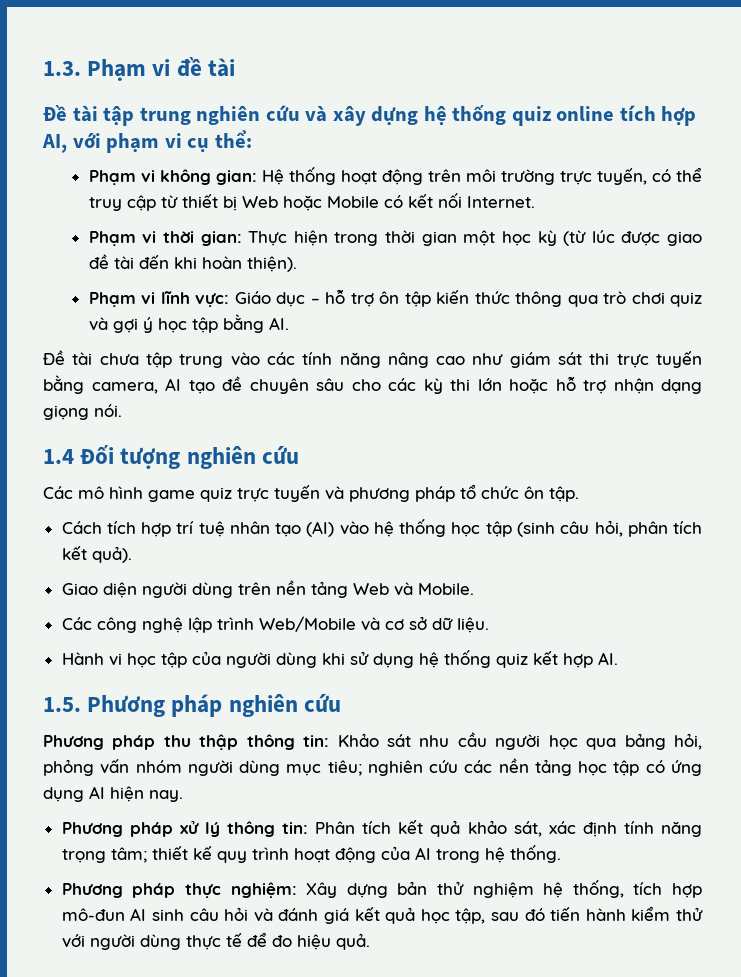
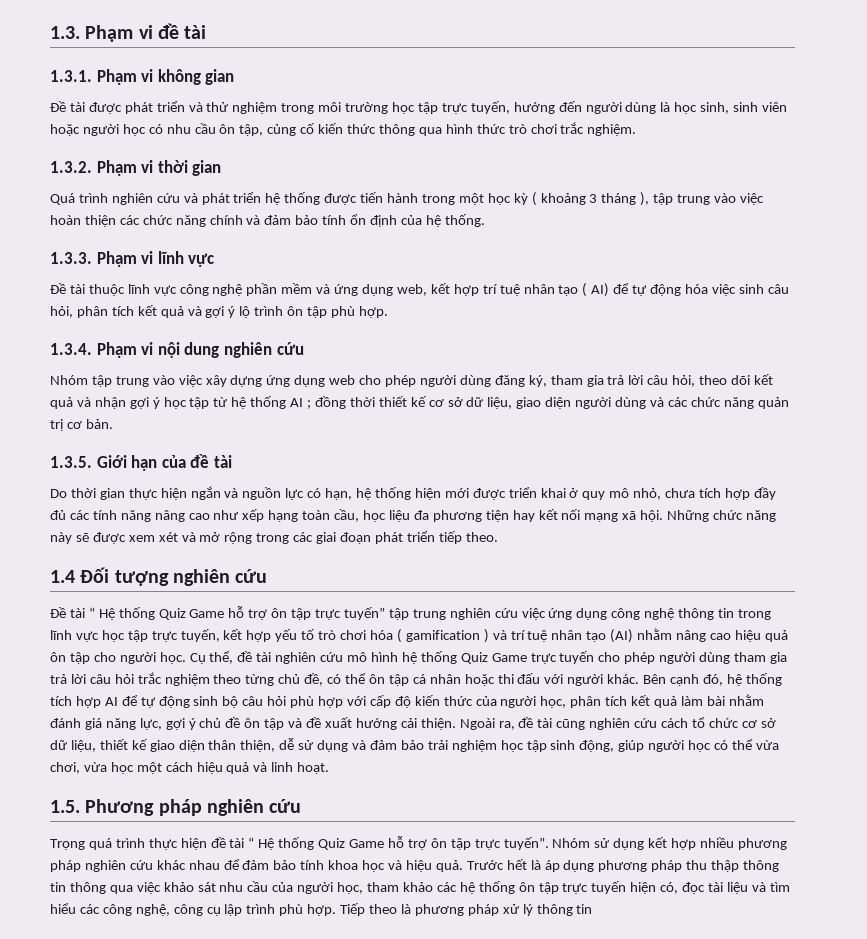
[43,105,697,126] [42,130,252,153] [88,167,702,185] [88,193,535,211] [88,230,702,246] [88,254,297,272] [88,289,702,307] [88,314,289,333] [43,350,260,368] Đề tài tập trung nghiên cứu và xây dựng hệ thống quiz online tích hợp AI, với phạm vi cụ thể: // Phạm vi không gian: Hệ thống hoạt động trên môi trường trực tuyến, có thể truy cập từ thiết bị Web hoặc Mobile có kết nối Internet. // Phạm vi thời gian: Thực hiện trong thời gian một học kỳ (từ lúc được giao đề tài đến khi hoàn thiện). // Phạm vi lĩnh vực: Giáo dục – hỗ trợ ôn tập kiến thức thông qua trò chơi quiz và gợi ý học tập bằng AI. // Đề tài chưa tập trung vào -> [50,69,235,85] [50,101,788,114] [50,122,637,136] [50,160,222,176] [50,192,764,206] [50,214,485,227] [50,251,215,267] [50,283,789,297] [50,305,388,318] [50,342,304,358] [50,374,773,387] [50,396,789,409] [50,419,113,431] [50,454,232,471] [50,486,776,500] [50,510,66,520] 1.3.1. Phạm vi không gian // Đề tài được phát triển và thử nghiệm trong môi trường học tập trực tuyến, hướng đến người dùng là học sinh, sinh viên hoặc người học có nhu cầu ôn tập, củng cố kiến thức thông qua hình thức trò chơi trắc nghiệm. // 1.3.2. Phạm vi thời gian // Quá trình nghiên cứu và phát triển hệ thống được tiến hành trong một học kỳ ( khoảng 3 tháng ), tập trung vào việc hoàn thiện các chức năng chính và đảm bảo tính ổn định của hệ thống. // 1.3.3. Phạm vi lĩnh vực // Đề tài thuộc lĩnh vực công nghệ phần mềm và ứng dụng web, kết hợp trí tuệ nhân tạo ( AI) để tự động hóa việc sinh câu hỏi, phân tích kết quả và gợi ý lộ trình ôn tập phù hợp. // 1.3.4. Phạm vi nội dung nghiên cứu // Nhóm tập trung vào việc xây dựng ứng dụng web cho phép người dùng đăng ký, tham gia trả lời câu hỏi, theo dõi kết quả và nhận gợi ý học tập từ hệ thống AI ; đồng thời thiết kế cơ sở dữ liệu, giao diện người dùng và các chức năng quản trị cơ bản. // 1.3.5. Giới hạn của đề tài // Do thời gian thực hiện ngắn và nguồn lực có hạn, hệ thống hiện mới được triển khai ở quy mô nhỏ, chưa tích hợp đầy đủ
[509,351,702,368] [43,375,702,394] [43,404,122,420] giám sát thi trực tuyến bằng camera, AI tạo đề chuyên sâu cho các kỳ thi lớn hoặc hỗ trợ nhận dạng giọng nói. -> [242,509,776,522] [50,531,498,544] xếp hạng toàn cầu, học liệu đa phương tiện hay kết nối mạng xã hội. Những chức năng này sẽ được xem xét và mở rộng trong các giai đoạn phát triển tiếp theo.
[43,484,579,502] [61,521,172,537] Các mô hình game quiz trực tuyến và phương pháp tổ chức ôn tập. // Cách tích hợp -> [50,606,771,620] [50,629,507,643] Đề tài “ Hệ thống Quiz Game hỗ trợ ôn tập trực tuyến” tập trung nghiên cứu việc ứng dụng công nghệ thông tin trong lĩnh vực học tập trực tuyến, kết hợp yếu tố trò chơi hóa ( gamification ) và
[339,519,702,537] [61,546,132,563] [61,580,474,598] [61,616,489,633] [61,650,618,668] vào hệ thống học tập (sinh câu hỏi, phân tích kết quả). // Giao diện người dùng trên nền tảng Web và Mobile. // Các công nghệ lập trình Web/Mobile và cơ sở dữ liệu. // Hành vi học tập của người dùng khi sử dụng hệ thống quiz kết hợp AI. -> [637,628,788,642] [50,651,787,664] [50,672,782,686] [50,694,764,708] [50,717,776,730] [50,738,779,752] [50,762,330,774] nhằm nâng cao hiệu quả ôn tập cho người học. Cụ thể, đề tài nghiên cứu mô hình hệ thống Quiz Game trực tuyến cho phép người dùng tham gia trả lời câu hỏi trắc nghiệm theo từng chủ đề, có thể ôn tập cá nhân hoặc thi đấu với người khác. Bên cạnh đó, hệ thống tích hợp AI để tự động sinh bộ câu hỏi phù hợp với cấp độ kiến thức của người học, phân tích kết quả làm bài nhằm đánh giá năng lực, gợi ý chủ đề ôn tập và đề xuất hướng cải thiện. Ngoài ra, đề tài cũng nghiên cứu cách tổ chức cơ sở dữ liệu, thiết kế giao diện thân thiện, dễ sử dụng và đảm bảo trải nghiệm học tập sinh động, giúp người học có thể vừa chơi, vừa học một cách hiệu quả và linh hoạt.
[43,732,703,750] [43,758,702,776] [43,786,183,802] [61,820,702,837] [61,845,561,863] [61,880,703,898] [61,906,704,924] [61,932,370,950] Phương pháp thu thập thông tin: Khảo sát nhu cầu người học qua bảng hỏi, phỏng vấn nhóm người dùng mục tiêu; nghiên cứu các nền tảng học tập có ứng dụng AI hiện nay. // Phương pháp xử lý thông tin: Phân tích kết quả khảo sát, xác định tính năng trọng tâm; thiết kế quy trình hoạt động của AI trong hệ thống. // Phương pháp thực nghiệm: Xây dựng bản thử nghiệm hệ thống, tích hợp mô-đun AI sinh câu hỏi và đánh giá kết quả học tập, sau đó tiến hành kiểm thử với người dùng thực tế để đo hiệu quả. -> [50,836,787,850] [50,859,780,872] [50,881,790,894] [50,903,593,916] Trọng quá trình thực hiện đề tài “ Hệ thống Quiz Game hỗ trợ ôn tập trực tuyến”. Nhóm sử dụng kết hợp nhiều phương pháp nghiên cứu khác nhau để đảm bảo tính khoa học và hiệu quả. Trước hết là áp dụng phương pháp thu thập thông tin thông qua việc khảo sát nhu cầu của người học, tham khảo các hệ thống ôn tập trực tuyến hiện có, đọc tài liệu và tìm hiểu các công nghệ, công cụ lập trình phù hợp. Tiếp theo là phương pháp xử lý thông tin

